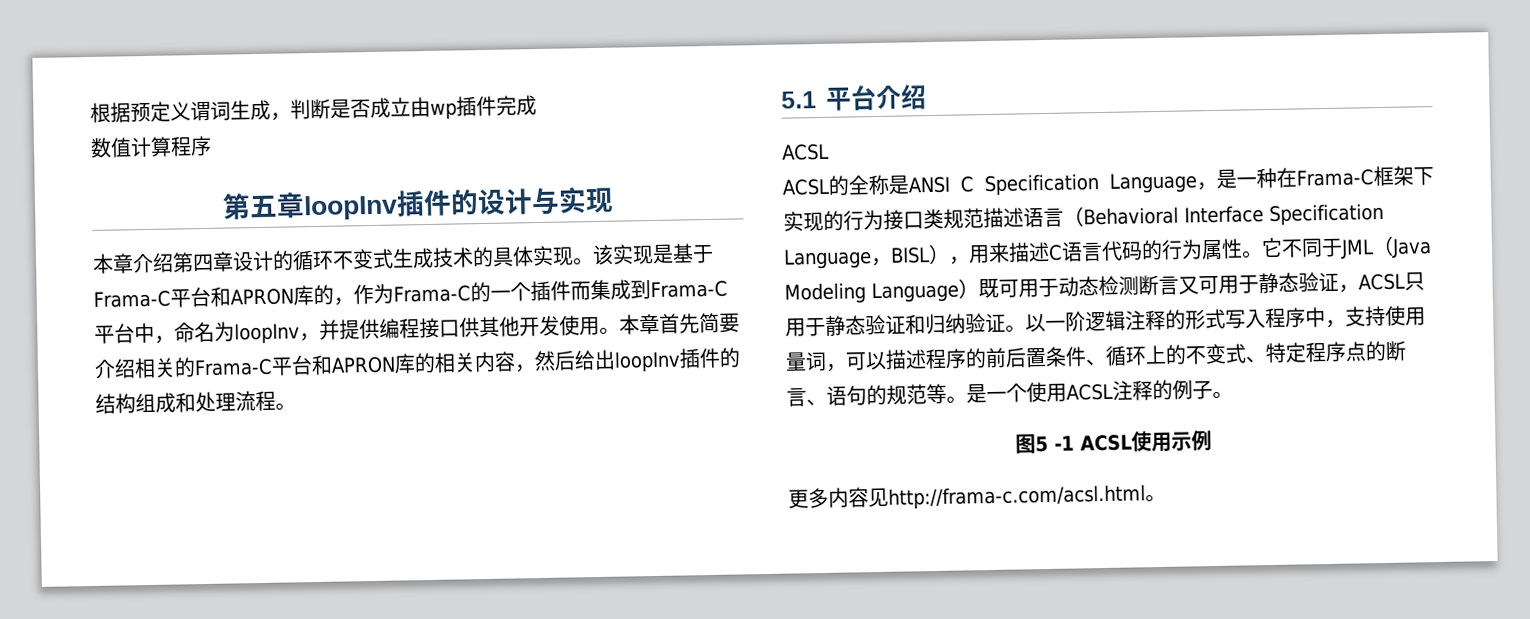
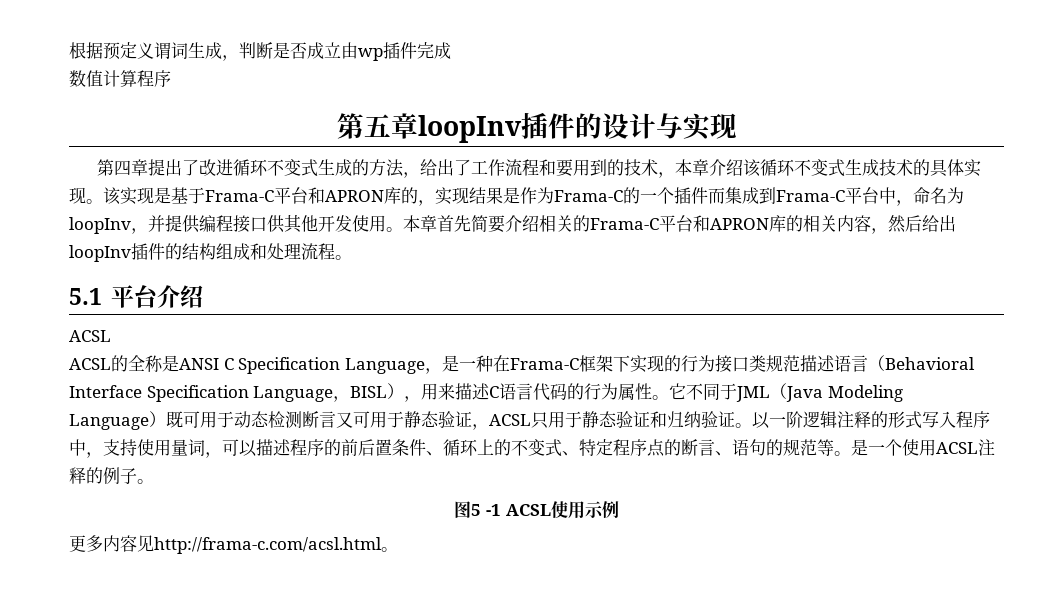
[92,250,294,274] 本章介绍第四章设计的 -> [96,159,761,178] 第四章提出了改进循环不变式生成的方法，给出了工作流程和要用到的技术，本章介绍该
(354, 301) none -> [435,187,520,205] 实现结果是

